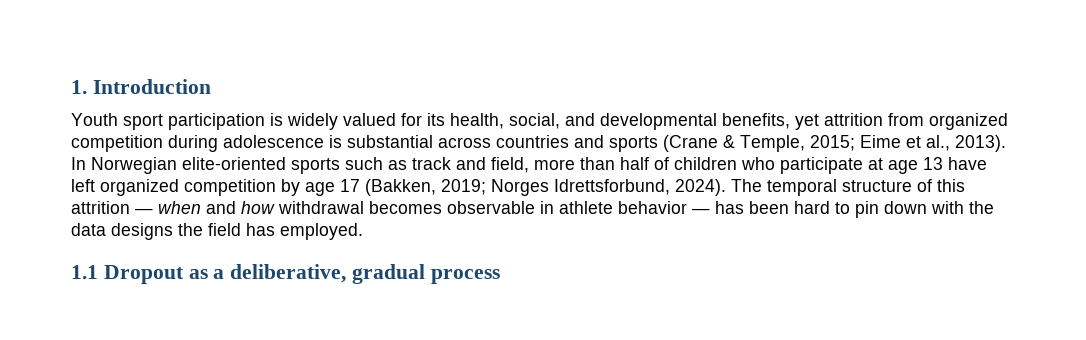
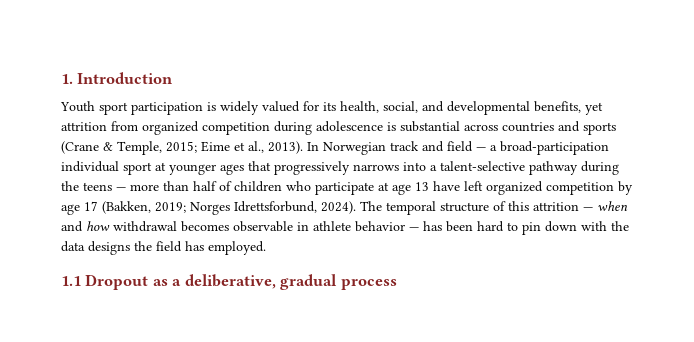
[182,157,529,174] elite-oriented sports such as track and field, -> [390,141,609,155] [61,161,619,175] [61,181,126,191] track and field — a broad-participation individual sport at younger ages that progressively narrows into a talent-selective pathway during the teens —

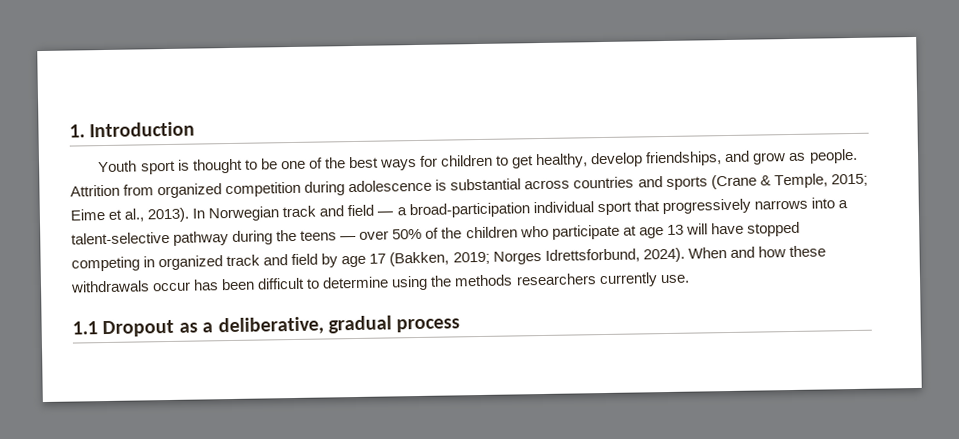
[131,101,603,115] [61,122,107,131] participation is widely valued for its health, social, and developmental benefits, yet attrition -> [177,148,858,174] [70,184,120,197] is thought to be one of the best ways for children to get healthy, develop friendships, and grow as people. Attrition
[155,162,244,175] at younger ages -> (632, 208) none
[130,181,232,191] more than half of -> [359,227,463,240] over 50% of the
[433,181,614,195] have left organized competition -> [685,221,800,237] [71,253,319,272] will have stopped competing in organized track and field
[360,201,628,215] [61,221,629,235] [61,241,266,255] The temporal structure of this attrition — when and how withdrawal becomes observable in athlete behavior — has been hard to pin down with the data designs the field has employed. -> [687,245,826,259] [70,272,690,293] When and how these withdrawals occur has been difficult to determine using the methods researchers currently use.

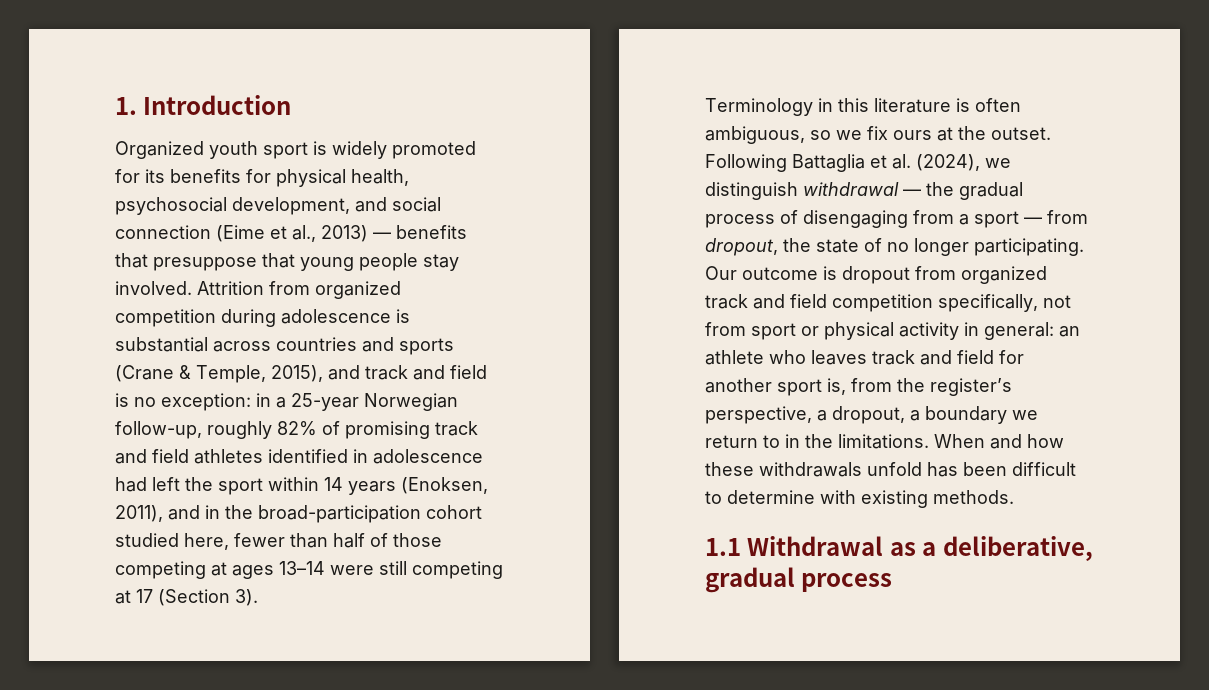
[98,148,858,175] Youth sport is thought to be one of the best ways for children to get healthy, develop friendships, and grow as people. -> [115,141,476,159] [115,169,409,187] [115,197,441,215] [115,225,467,242] [115,253,459,271] [115,281,192,295] Organized youth sport is widely promoted for its benefits for physical health, psychosocial development, and social connection (Eime et al., 2013) — benefits that presuppose that young people stay involved.
[830,173,868,187] [70,197,848,223] [71,221,800,246] [71,247,685,272] 2015; Eime et al., 2013). In Norwegian track and field — a broad-participation individual sport that progressively narrows into a talent-selective pathway during the teens — over 50% of the children who participate at age 13 will have stopped competing in organized track and field by age 17 (Bakken, 2019; Norges Idrettsforbund, 2024). -> [271,365,487,382] [115,393,458,411] [115,421,478,439] [115,449,483,464] [115,477,488,495] [115,505,482,523] [115,533,442,550] [115,561,503,579] [115,589,258,606] [705,98,1021,116] [705,126,1051,144] [705,154,1011,172] [705,182,1023,200] [705,210,1088,228] [705,238,1084,256] [705,266,1047,284] [705,294,1071,312] [705,322,1080,340] [705,350,1024,365] [705,378,1012,396] [705,406,1038,424] [705,434,929,449] 2015), and track and field is no exception: in a 25-year Norwegian follow-up, roughly 82% of promising track and field athletes identified in adolescence had left the sport within 14 years (Enoksen, 2011), and in the broad-participation cohort studied here, fewer than half of those competing at ages 13–14 were still competing at 17 (Section 3). // Terminology in this literature is often ambiguous, so we fix ours at the outset. Following Battaglia et al. (2024), we distinguish withdrawal — the gradual process of disengaging from a sport — from dropout, the state of no longer participating. Our outcome is dropout from organized track and field competition specifically, not from sport or physical activity in general: an athlete who leaves track and field for another sport is, from the register’s perspective, a dropout, a boundary we return to in the limitations.
[152,281,192,292] occur -> [867,462,922,476] unfold
[391,272,690,291] using the methods researchers currently use. -> [820,490,1014,508] with existing methods.
[102,319,175,338] Dropout -> [747,536,884,556] Withdrawal

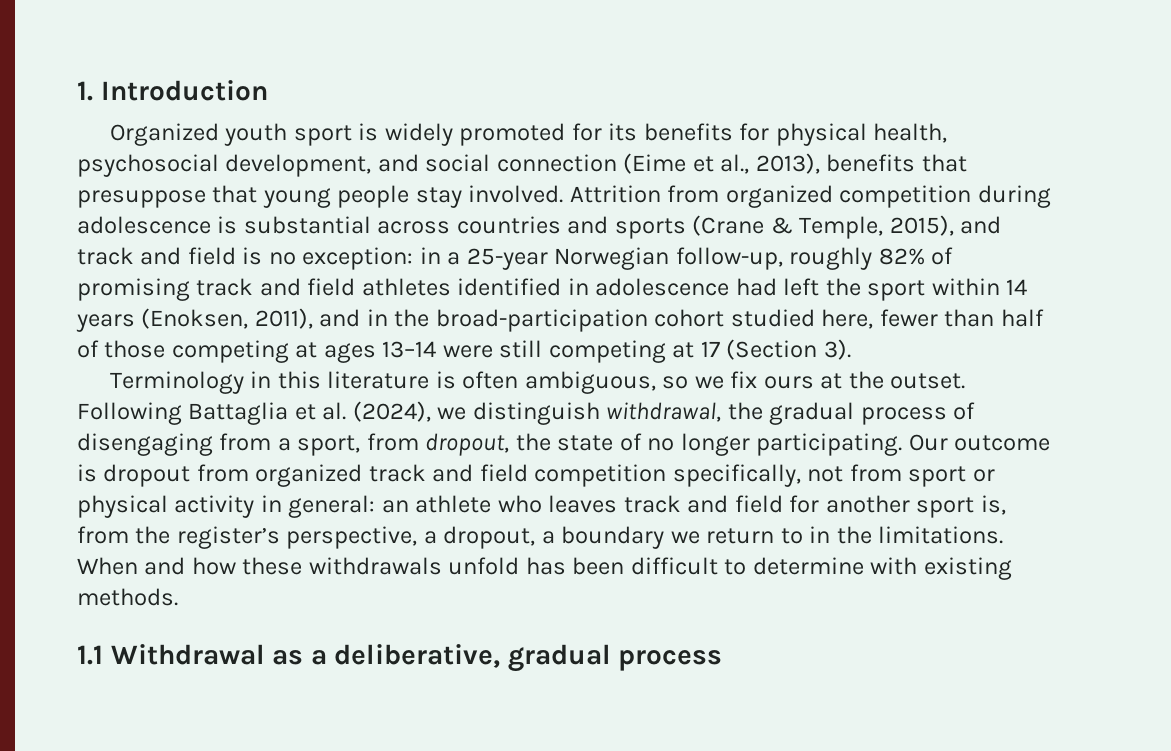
[321,225,391,242] 2013) — -> [755,153,820,174] 2013),
[803,182,921,196] withdrawal — -> [606,402,722,422] withdrawal,
[974,211,1042,228] sport — -> [297,435,361,456] sport,

